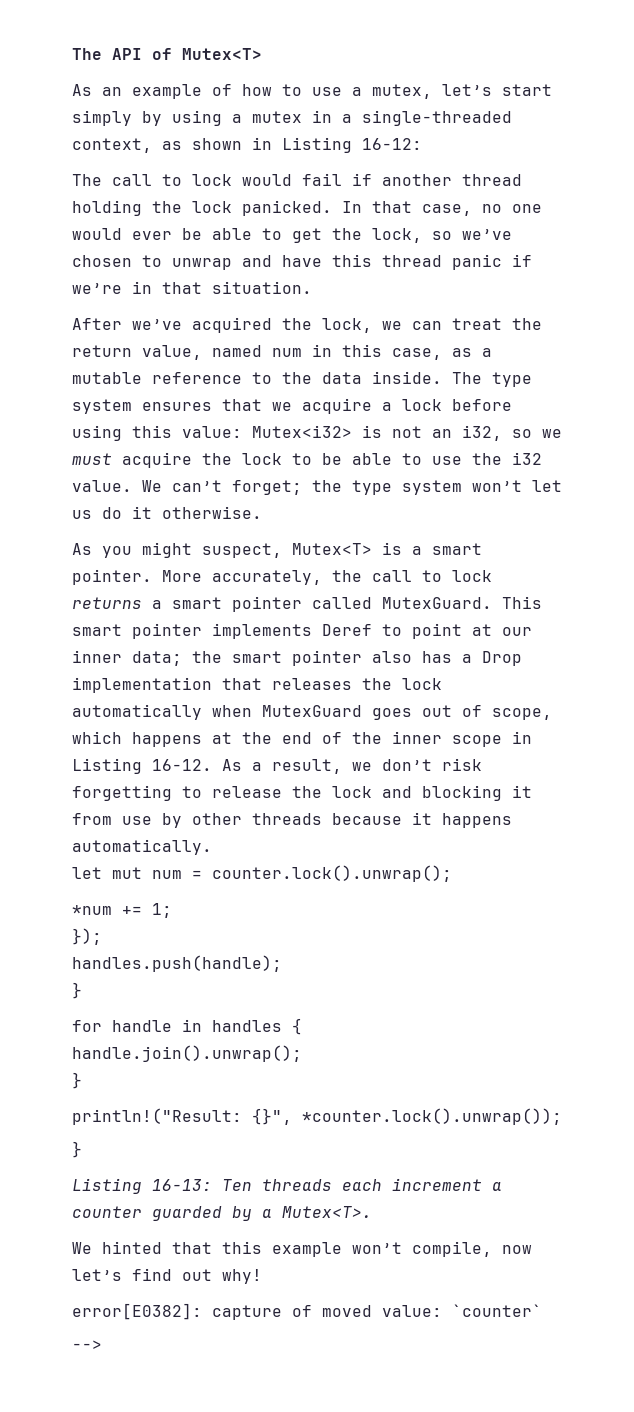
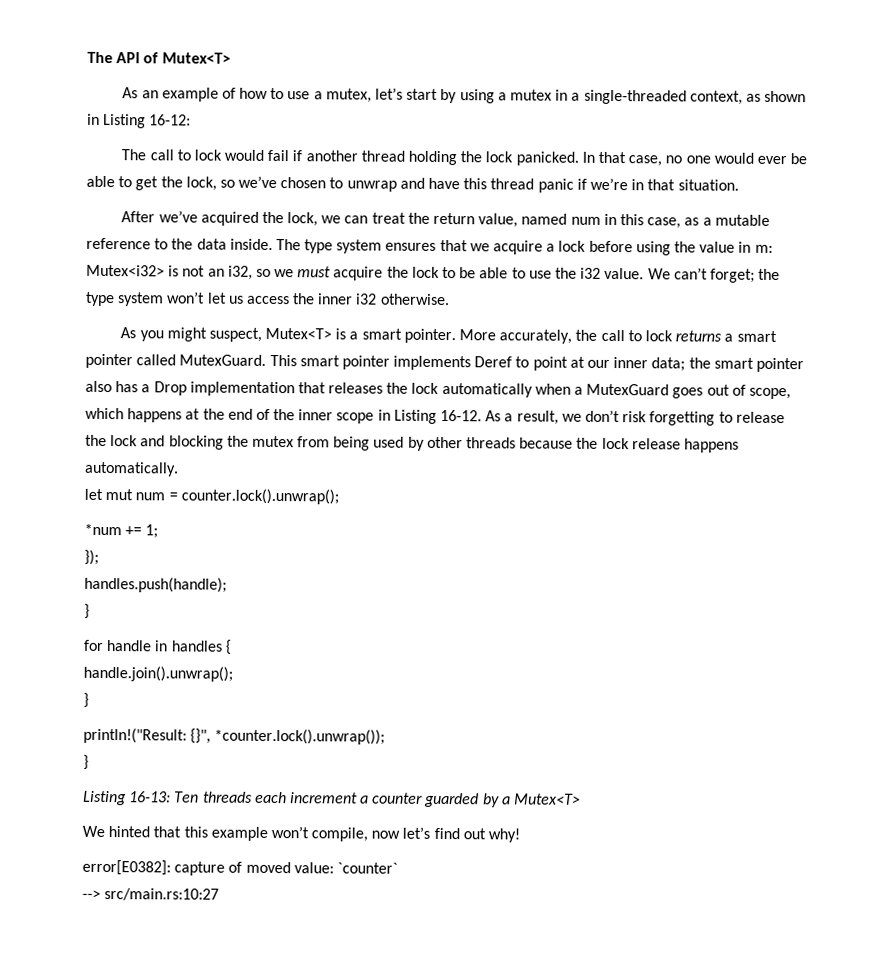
[72,110,132,126] simply -> (439, 94) none
[132,425,242,438] this value: -> [673,241,773,253] the value in m:
[102,506,152,519] do it -> [246,293,378,305] access the inner i32
(252, 711) none -> [574,386,584,395] a
[512,785,532,798] [72,813,152,825] it from use -> [226,435,405,451] the mutex from being used
[412,812,432,825] it -> [576,437,681,450] the lock release
[282,1206,372,1218] Mutex<T>. -> [514,793,582,805] Mutex<T>
(102, 1345) none -> [104,888,220,901] src/main.rs:10:27

